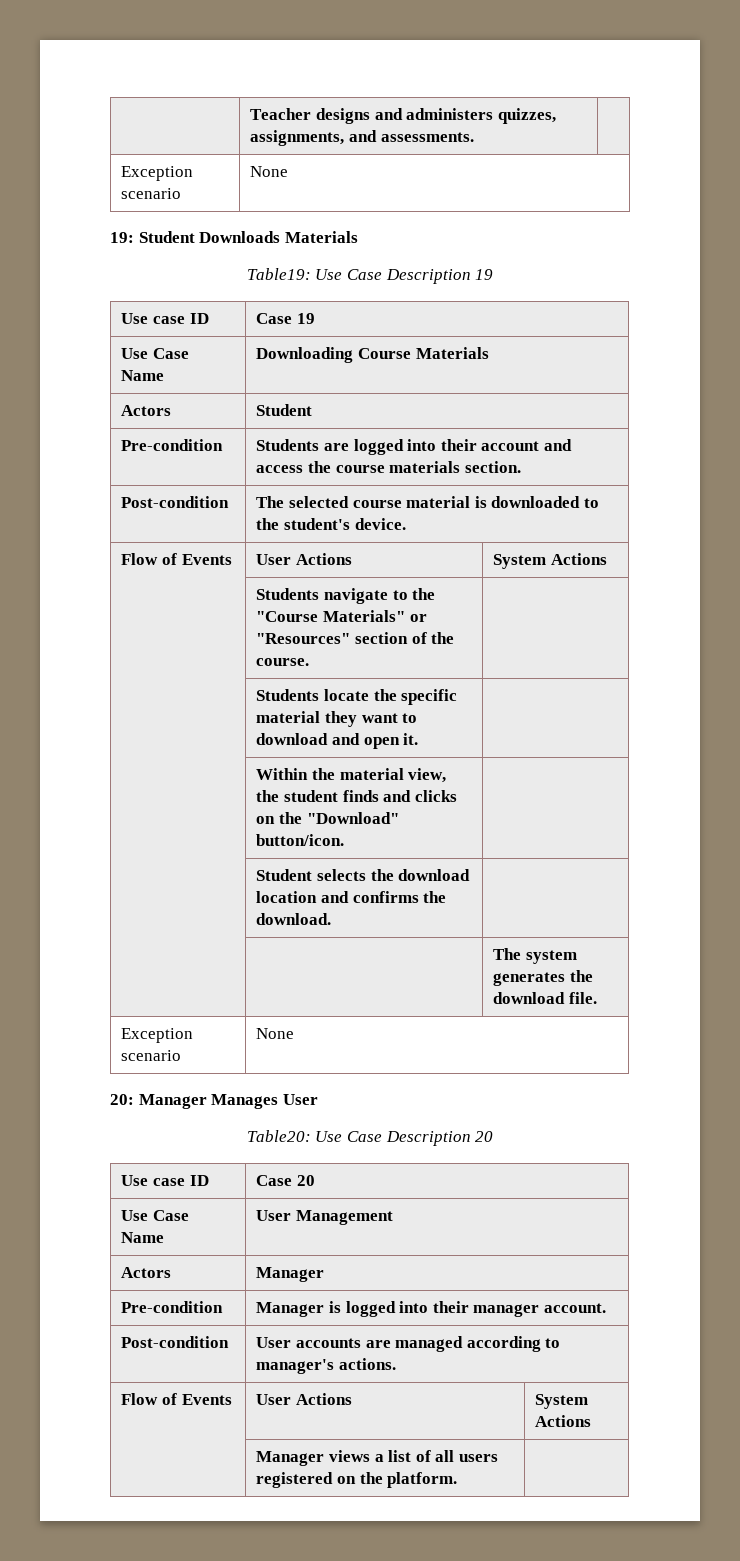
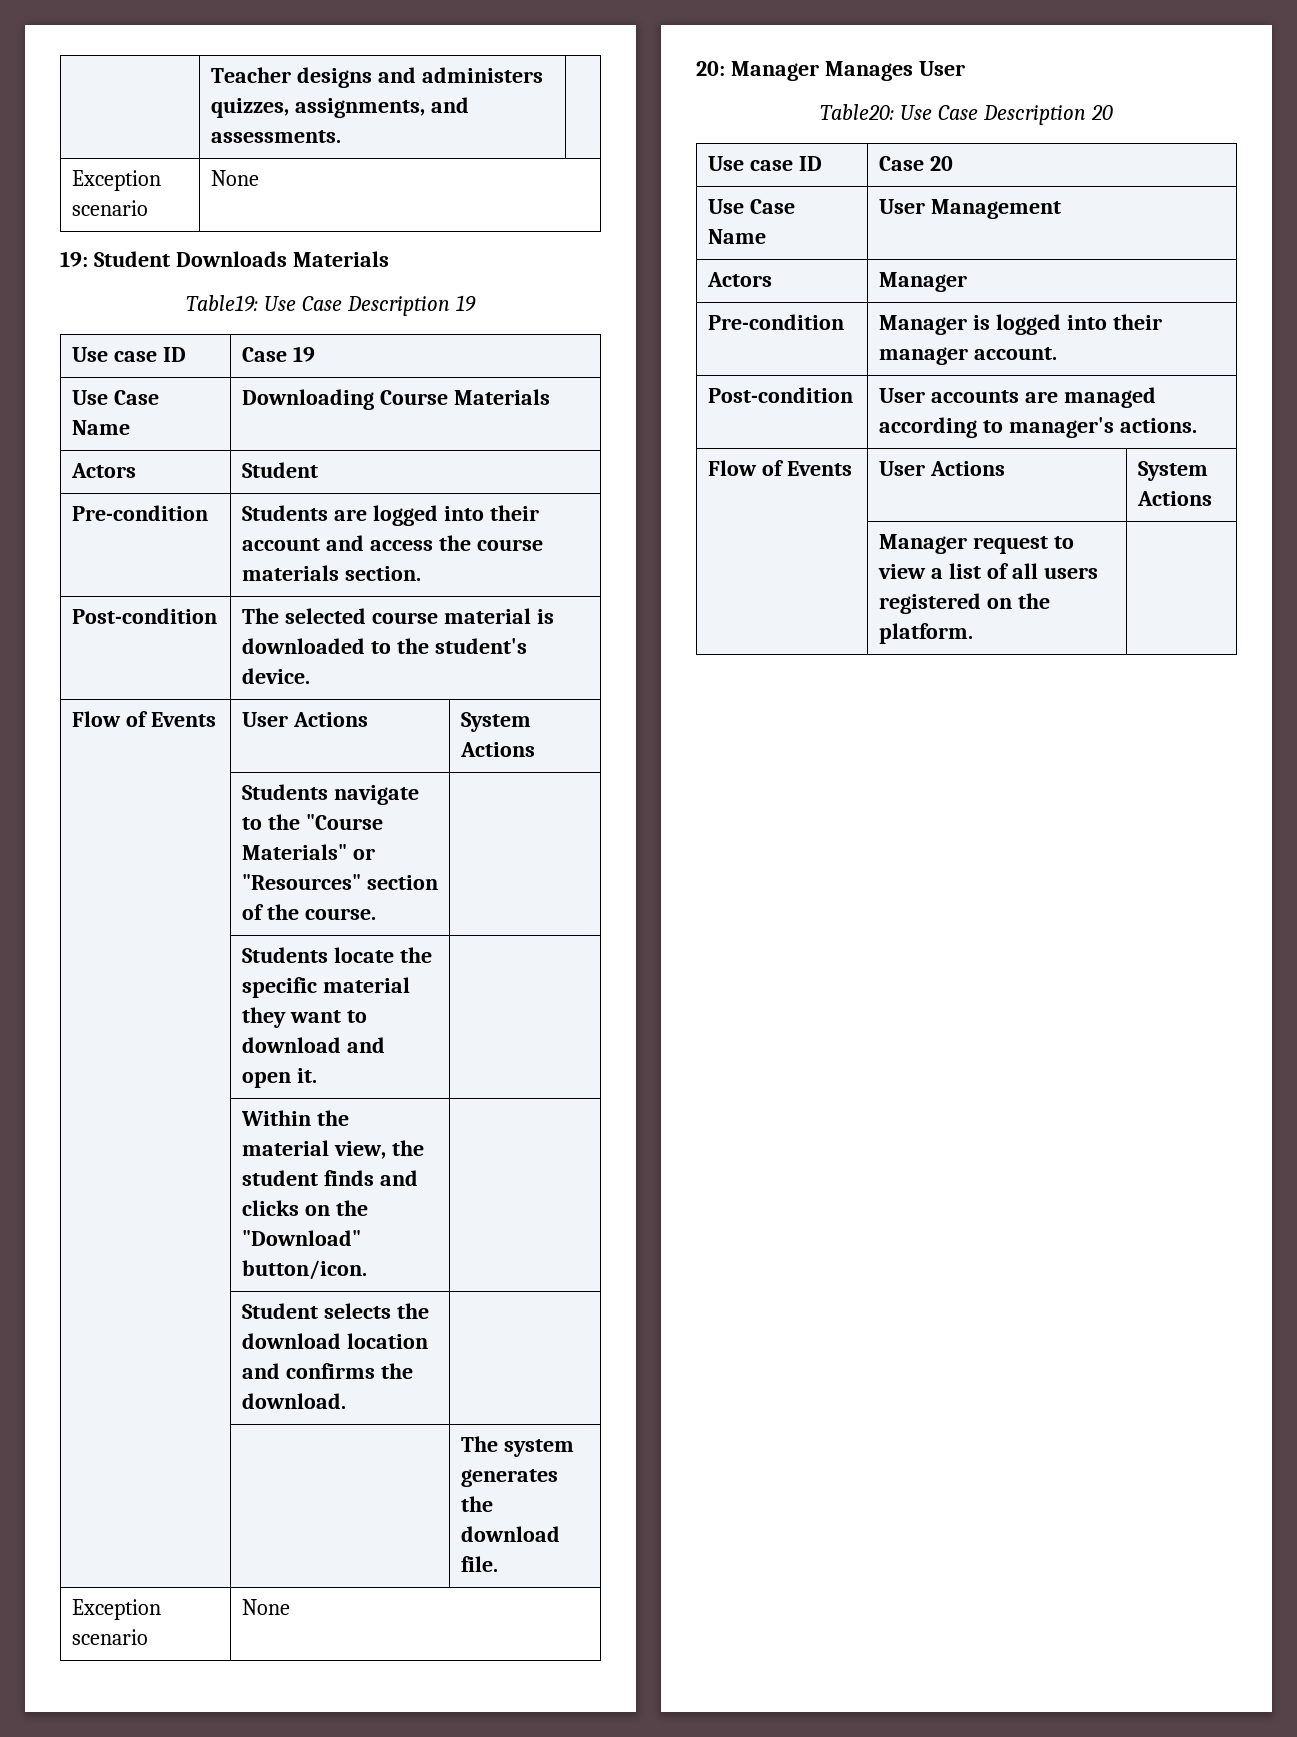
[329,1450,371,1462] views -> [972,536,1074,554] [877,564,926,579] request to view

